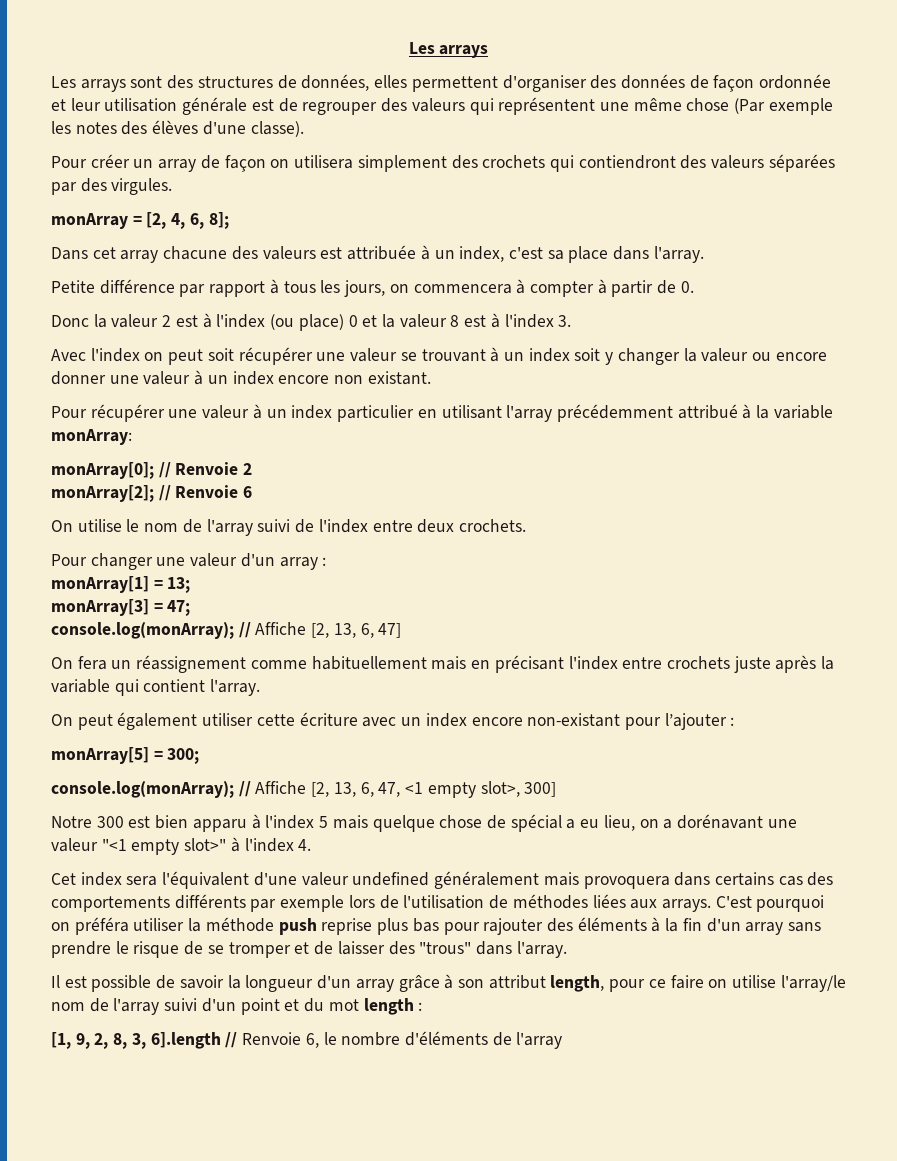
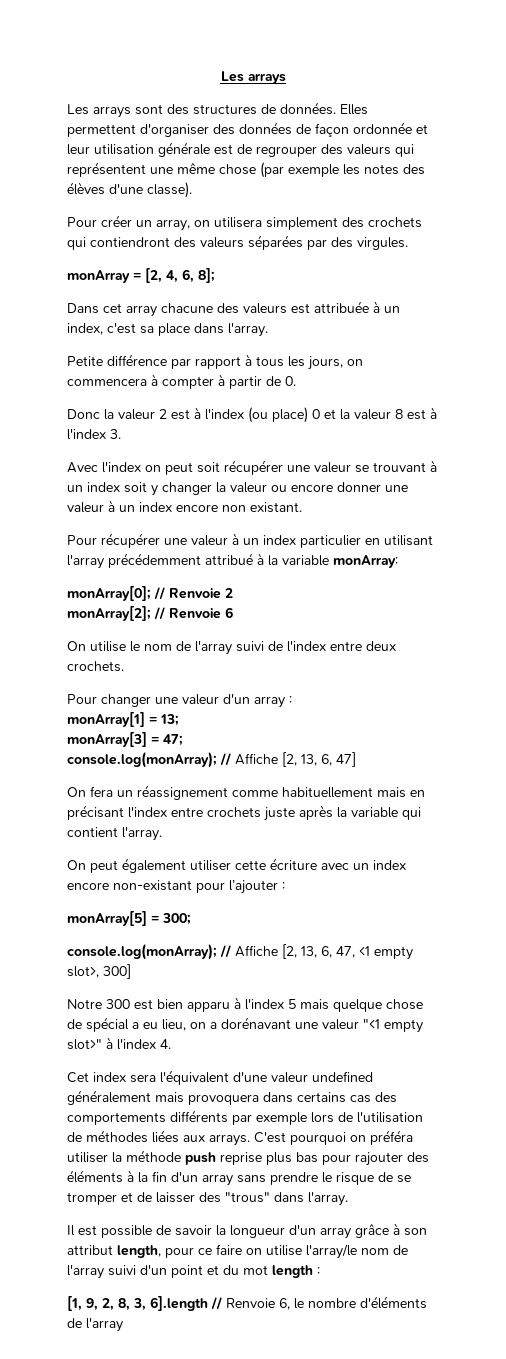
[301,74,408,91] données, elles -> [280,102,368,115] données. Elles
[734,98,766,114] (Par -> [260,162,284,178] (par
[158,155,266,172] array de façon -> [156,219,190,231] array,

